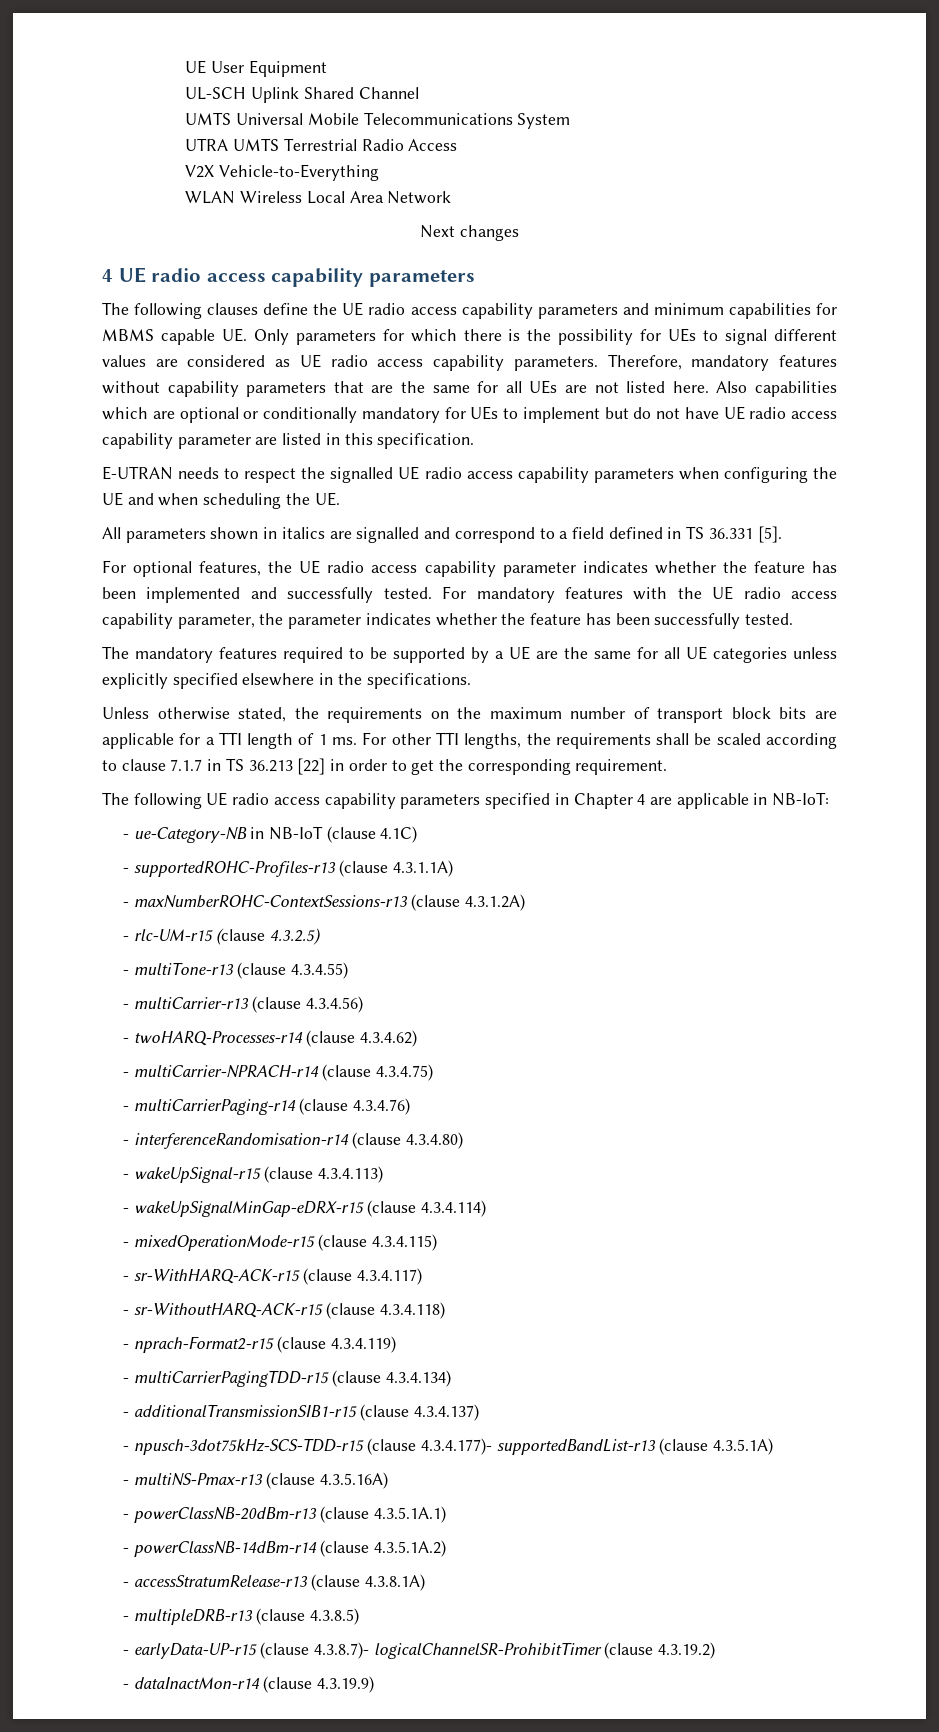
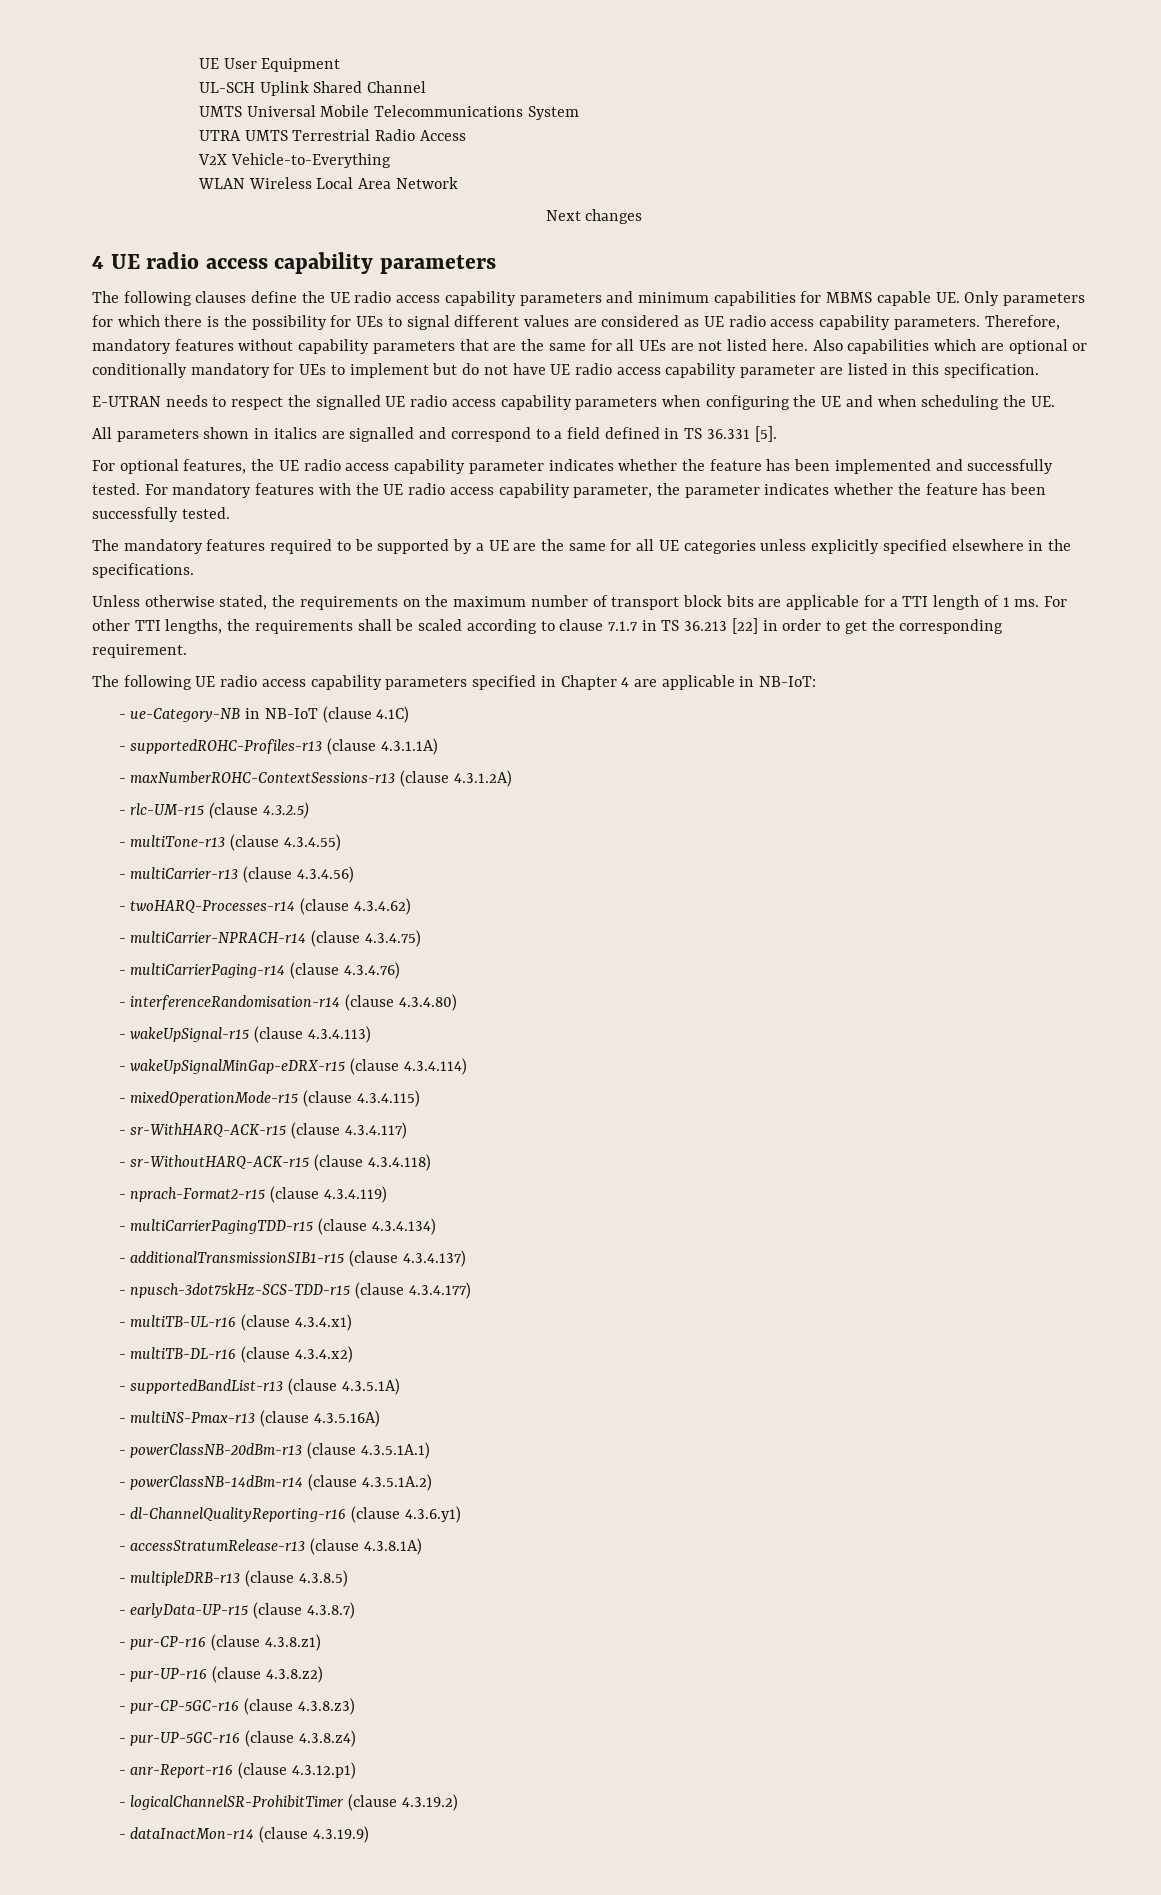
[421,1438,493,1455] 4.3.4.177)- -> [408,1282,471,1299] [118,1314,352,1331] [118,1346,353,1363] [118,1386,126,1391] 4.3.4.177) // - multiTB-UL-r16 (clause 4.3.4.x1) // - multiTB-DL-r16 (clause 4.3.4.x2) // -
(447, 1548) none -> [118,1506,461,1523] // - dl-ChannelQualityReporting-r16 (clause 4.3.6.y1)
[314,1642,370,1659] 4.3.8.7)- -> [306,1602,355,1619] [118,1634,321,1651] [118,1666,323,1683] [118,1698,355,1715] [118,1730,356,1747] [118,1762,356,1779] [118,1802,126,1807] 4.3.8.7) // - pur-CP-r16 (clause 4.3.8.z1) // - pur-UP-r16 (clause 4.3.8.z2) // - pur-CP-5GC-r16 (clause 4.3.8.z3) // - pur-UP-5GC-r16 (clause 4.3.8.z4) // - anr-Report-r16 (clause 4.3.12.p1) // -

